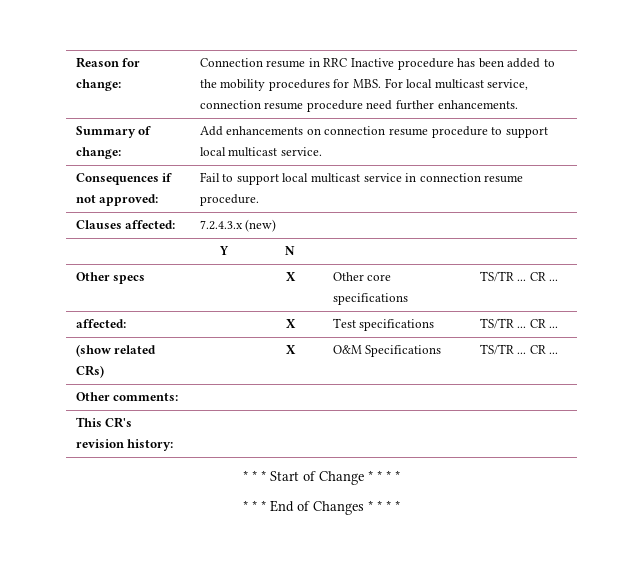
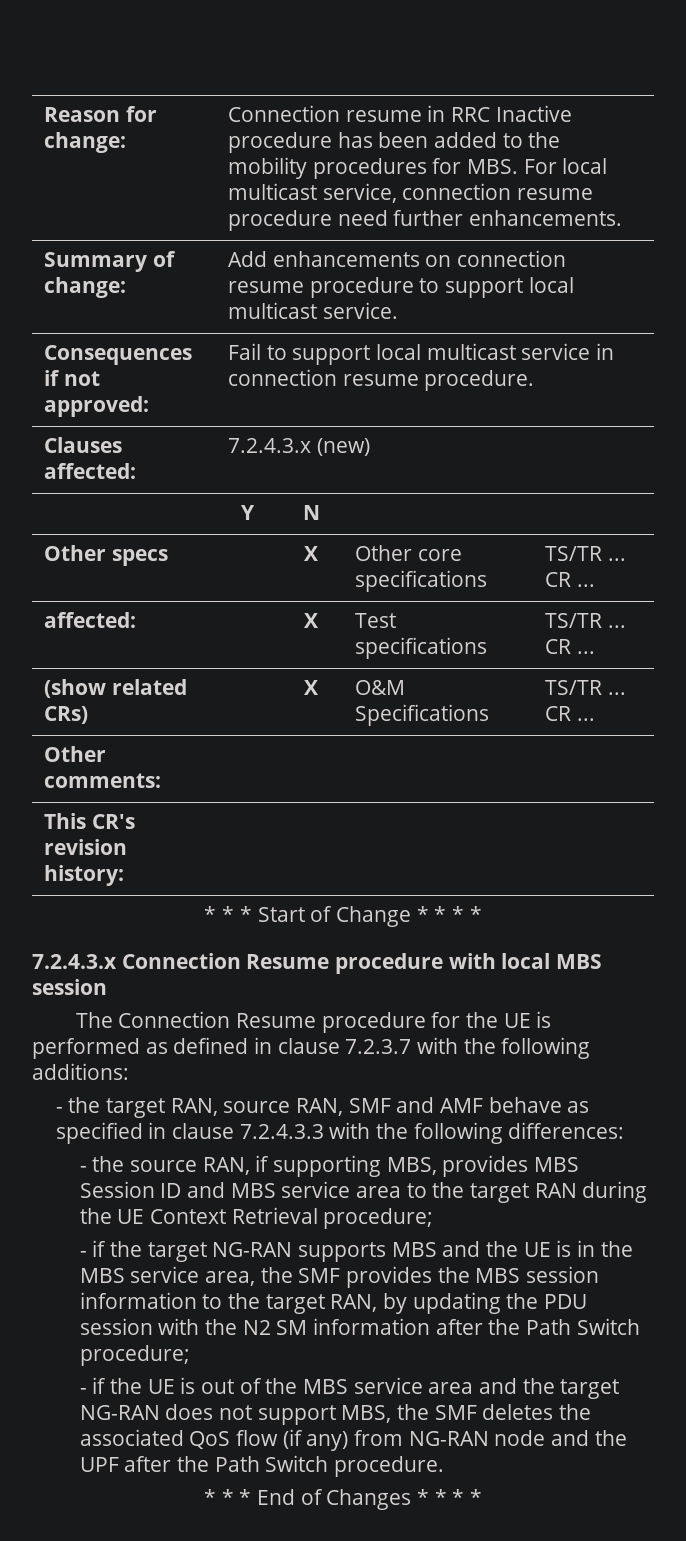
(400, 475) none -> [32,953,603,974] [32,979,107,995] [75,1011,552,1033] [32,1037,591,1059] [32,1063,129,1080] [55,1097,590,1118] [55,1122,625,1144] [79,1155,579,1177] [79,1181,648,1203] [79,1207,434,1229] [79,1240,633,1262] [79,1266,599,1288] [79,1292,587,1314] [79,1318,640,1335] [79,1345,190,1366] [79,1377,620,1399] [79,1404,591,1425] [79,1429,627,1451] [79,1455,444,1477] // 7.2.4.3.x Connection Resume procedure with local MBS session // The Connection Resume procedure for the UE is performed as defined in clause 7.2.3.7 with the following additions: // - the target RAN, source RAN, SMF and AMF behave as specified in clause 7.2.4.3.3 with the following differences: // - the source RAN, if supporting MBS, provides MBS Session ID and MBS service area to the target RAN during the UE Context Retrieval procedure; // - if the target NG-RAN supports MBS and the UE is in the MBS service area, the SMF provides the MBS session information to the target RAN, by updating the PDU session with the N2 SM information after the Path Switch procedure; // - if the UE is out of the MBS service area and the target NG-RAN does not support MBS, the SMF deletes the associated QoS flow (if any) from NG-RAN node and the UPF after the Path Switch procedure.

